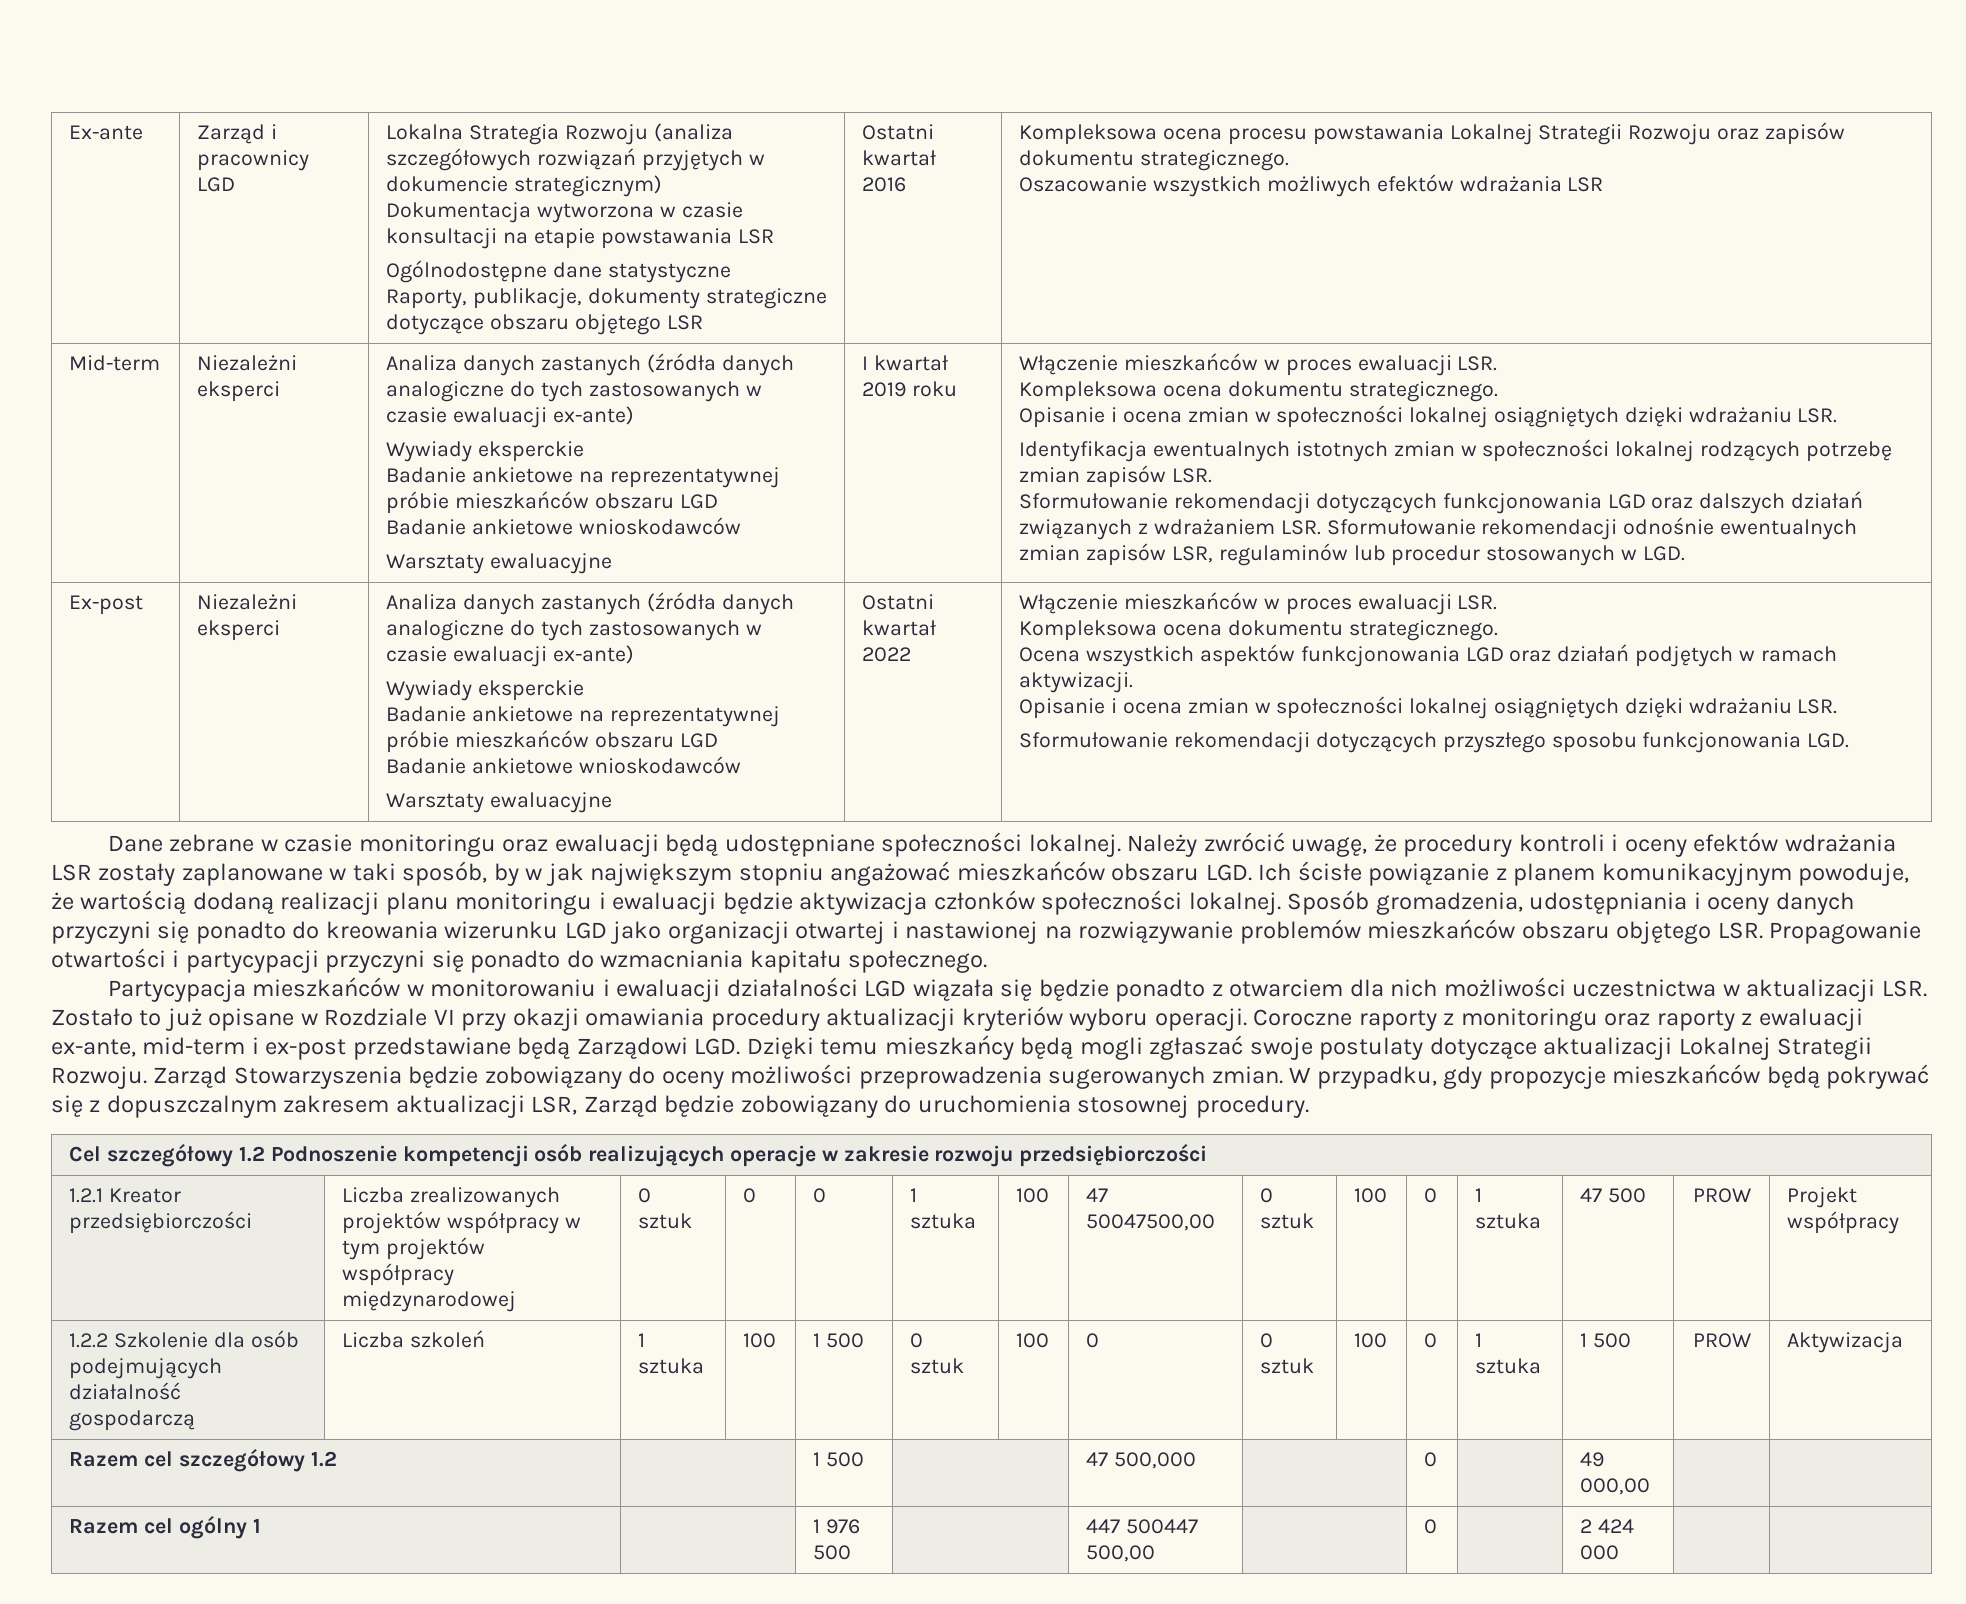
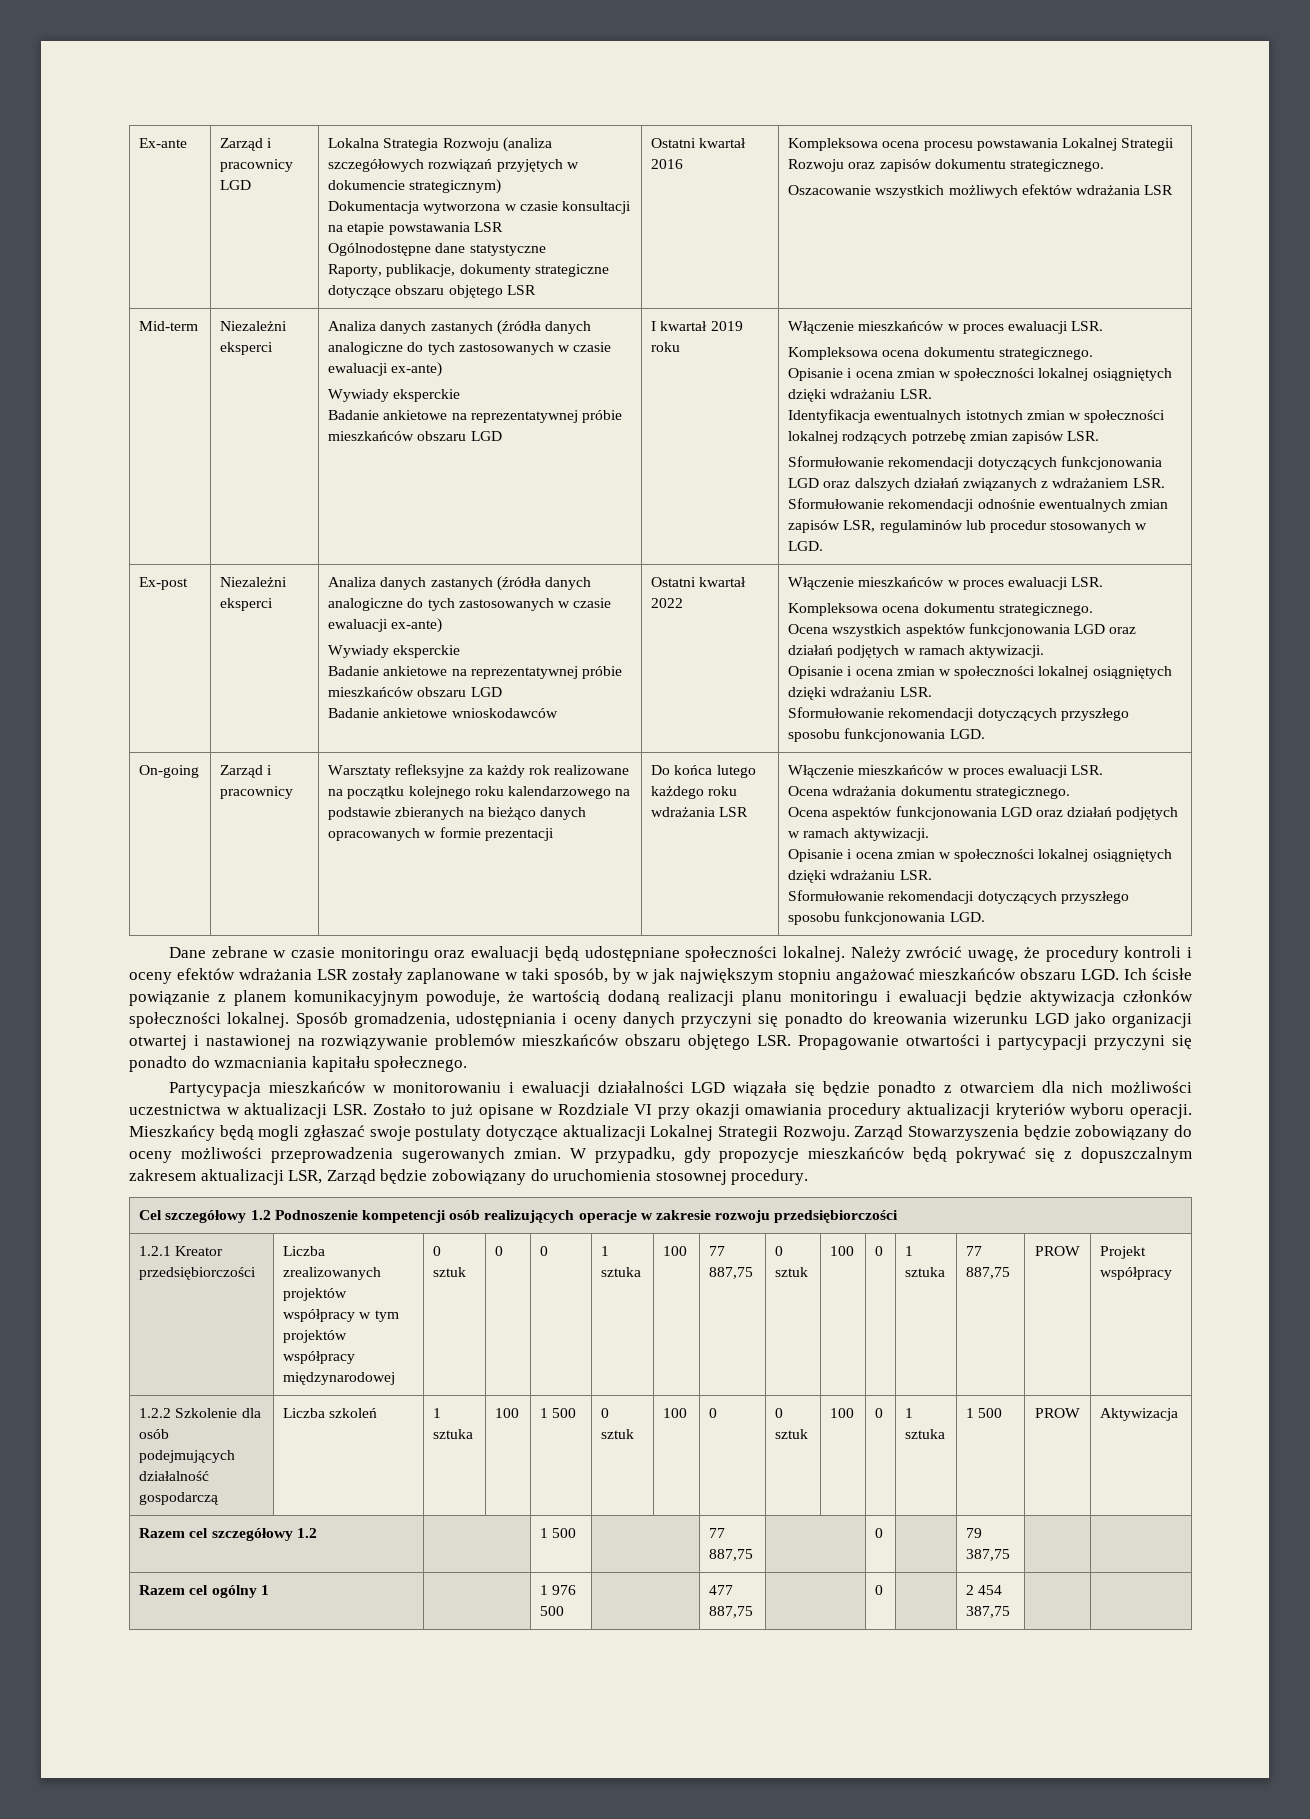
[386,517,741,535] [386,553,613,574] // Badanie ankietowe wnioskodawców // Warsztaty ewaluacyjne -> (502, 436) none
[386,792,613,813] // Warsztaty ewaluacyjne -> (558, 713) none
(1850, 740) none -> [139,765,200,778] [220,765,273,778] [220,786,294,799] [328,764,630,778] [328,786,631,799] [328,807,586,820] [328,827,554,841] [651,765,756,778] [651,786,738,799] [651,807,749,817] [788,765,1104,778] [788,786,1070,799] [788,806,1179,820] [788,828,929,841] [788,849,1172,862] [788,870,932,883] [788,890,1129,904] [788,911,985,925] // On-going | Zarząd i pracownicy | Warsztaty refleksyjne za każdy rok realizowane na początku kolejnego roku kalendarzowego na podstawie zbieranych na bieżąco danych opracowanych w formie prezentacji | Do końca lutego każdego roku wdrażania LSR | Włączenie mieszkańców w proces ewaluacji LSR. // Ocena wdrażania dokumentu strategicznego. // Ocena aspektów funkcjonowania LGD oraz działań podjętych w ramach aktywizacji. // Opisanie i ocena zmian w społeczności lokalnej osiągniętych dzięki wdrażaniu LSR. // Sformułowanie rekomendacji dotyczących przyszłego sposobu funkcjonowania LGD.
[1253,1008,1863,1031] [51,1035,1014,1060] Coroczne raporty z monitoringu oraz raporty z ewaluacji ex-ante, mid-term i ex-post przedstawiane będą Zarządowi LGD. Dzięki temu mieszkańcy -> [129,1125,215,1141] Mieszkańcy
[1086,1188,1109,1202] [1086,1214,1216,1231] [1260,1188,1274,1203] [1260,1213,1315,1229] [1354,1188,1388,1203] [1424,1188,1438,1203] [1475,1188,1483,1202] [1475,1213,1542,1229] [1580,1188,1647,1203] 47 50047500,00 | 0 sztuk | 100 | 0 | 1 sztuka | 47 500 -> [709,1246,726,1256] [709,1267,754,1279] [775,1246,784,1256] [775,1267,809,1277] [830,1246,855,1256] [875,1246,884,1256] [905,1246,914,1256] [905,1267,946,1277] [966,1246,983,1256] [966,1267,1011,1279] 77 887,75 | 0 sztuk | 100 | 0 | 1 sztuka | 77 887,75
[1086,1452,1197,1469] [1424,1452,1438,1467] [1580,1452,1605,1467] [1580,1478,1651,1495] 47 500,000 | | 0 | | 49 000,00 -> [709,1528,726,1538] [709,1549,754,1561] [875,1528,884,1538] [966,1528,983,1538] [966,1549,1011,1561] 77 887,75 | | 0 | | 79 387,75
[1086,1519,1199,1534] [1086,1545,1156,1562] 447 500447 500,00 -> [709,1585,734,1595] [709,1606,754,1618] 477 887,75
[1598,1519,1635,1533] [1580,1545,1620,1560] 424 000 -> [978,1585,1003,1595] [966,1606,1011,1618] 454 387,75

